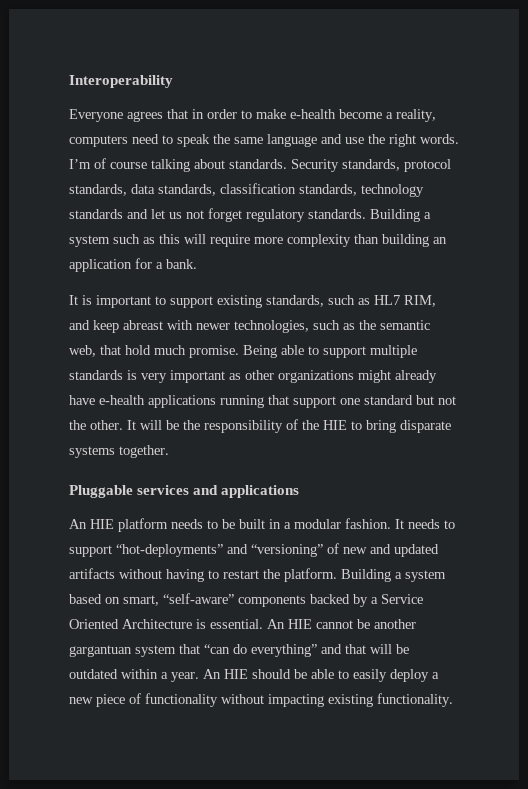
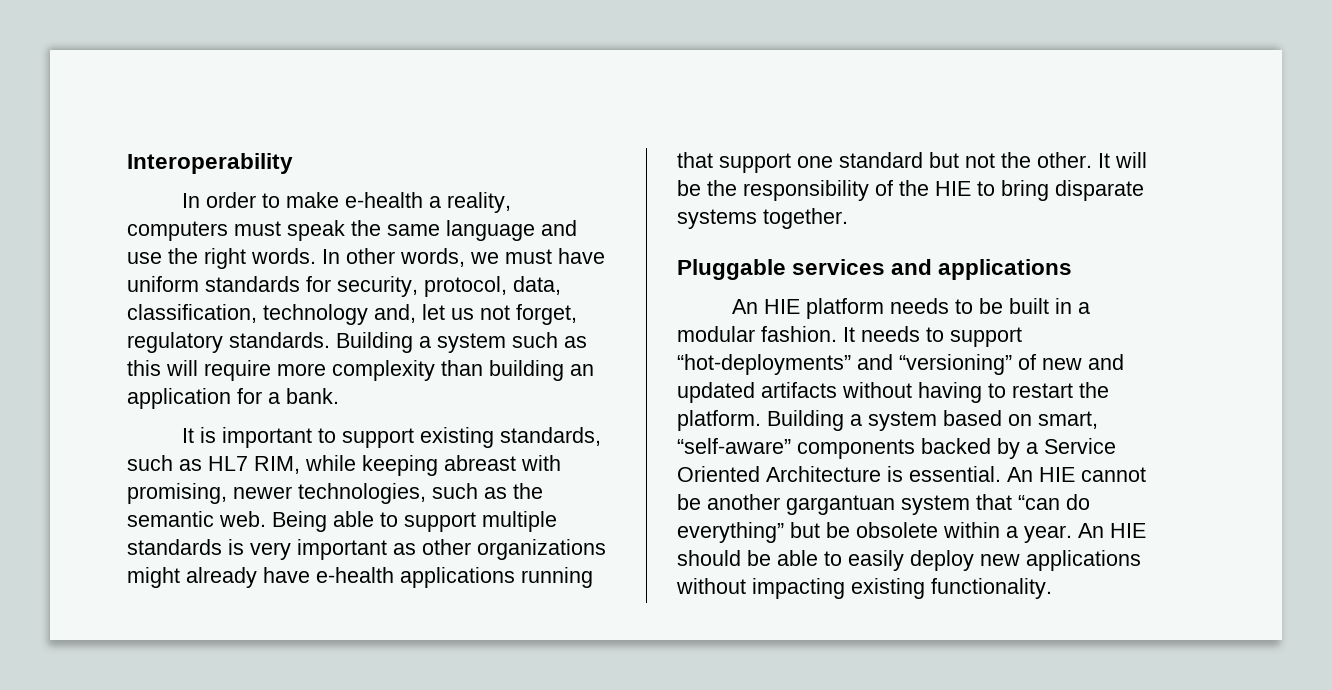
[69,109,204,122] Everyone agrees that in -> [181,193,200,208] In
[339,109,382,119] become -> (423, 200) none
[132,134,173,144] need to -> [234,221,281,236] must
[69,158,451,172] [69,183,424,197] [69,209,148,219] I’m of course talking about standards. Security standards, protocol standards, data standards, classification standards, technology standards and -> [322,248,605,267] [127,276,561,297] [127,304,416,325] In other words, we must have uniform standards for security, protocol, data, classification, technology and,
[208,208,242,222] forget -> [516,304,577,325] forget,
[69,320,119,333] and keep -> [305,455,438,476] while keeping
(193, 325) none -> [127,483,227,504] promising,
[69,345,239,358] web, that hold much promise. -> [219,511,266,527] web.
[321,644,409,654] [69,669,118,679] and that will be outdated -> [790,522,938,538] but be obsolete
[432,672,439,679] [69,693,218,707] a new piece of functionality -> [980,550,1141,571] new applications

